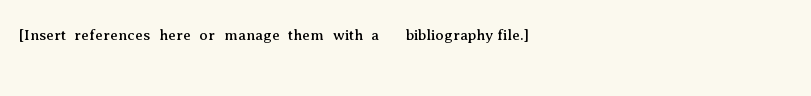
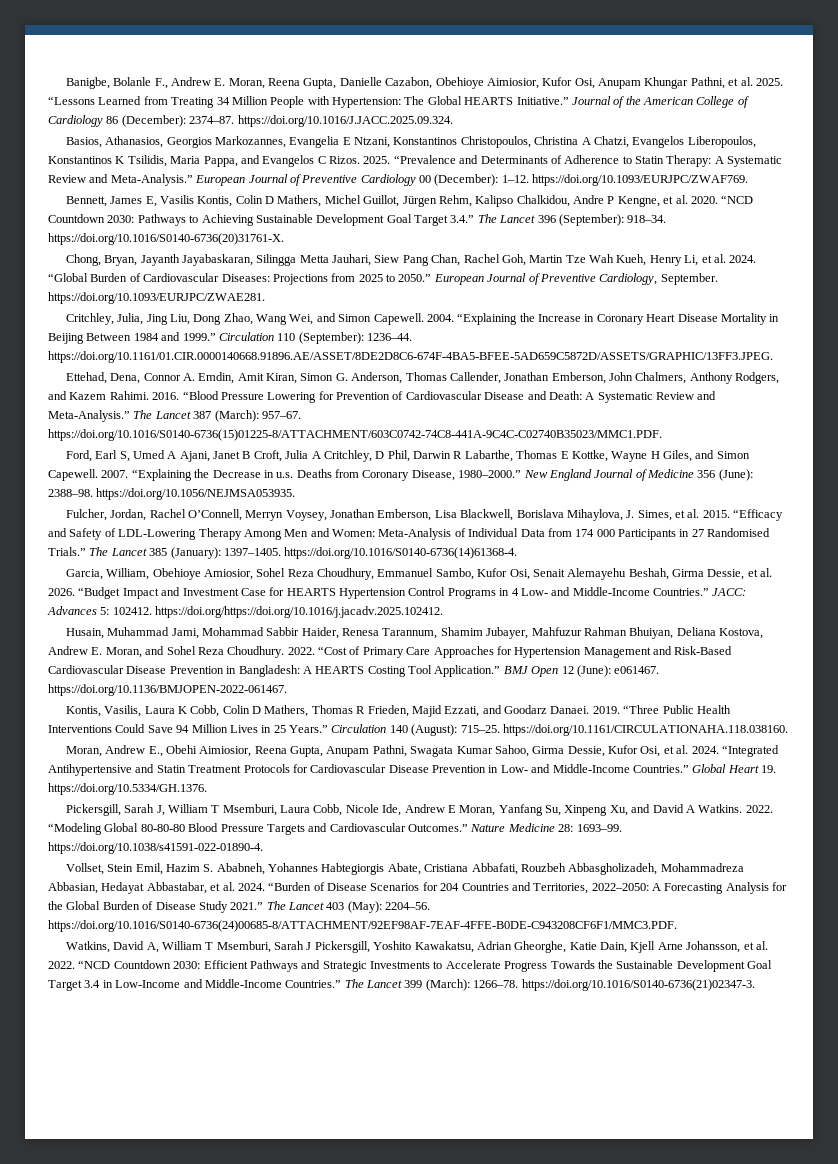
[19,29,530,43] [Insert references here or manage them with a bibliography file.] -> [65,77,783,89] [48,96,749,108] [48,115,453,127] [65,136,756,148] [48,155,783,167] [48,174,749,186] [65,195,754,207] [48,214,667,226] [48,233,284,245] [65,254,757,266] [48,273,718,285] [48,292,265,304] [65,313,780,325] [48,332,412,344] [48,351,773,363] [65,372,780,384] [48,391,717,403] [48,410,301,422] [48,429,662,441] [65,450,750,462] [48,469,753,481] [48,488,296,500] [65,509,784,521] [48,528,771,540] [48,547,518,559] [65,568,773,580] [48,587,747,599] [47,606,444,618] [65,627,764,639] [48,646,733,658] [48,665,660,677] [48,684,287,696] [65,705,731,717] [48,724,788,736] [65,745,779,757] [48,764,776,776] [48,783,207,795] [65,804,773,816] [48,823,622,835] [48,842,263,854] [65,863,744,875] [48,882,788,894] [48,901,431,913] [48,920,677,932] [65,941,768,953] [48,960,772,972] [48,979,755,991] Banigbe, Bolanle F., Andrew E. Moran, Reena Gupta, Danielle Cazabon, Obehioye Aimiosior, Kufor Osi, Anupam Khungar Pathni, et al. 2025. “Lessons Learned from Treating 34 Million People with Hypertension: The Global HEARTS Initiative.” Journal of the American College of Cardiology 86 (December): 2374–87. https://doi.org/10.1016/J.JACC.2025.09.324. // Basios, Athanasios, Georgios Markozannes, Evangelia E Ntzani, Konstantinos Christopoulos, Christina A Chatzi, Evangelos Liberopoulos, Konstantinos K Tsilidis, Maria Pappa, and Evangelos C Rizos. 2025. “Prevalence and Determinants of Adherence to Statin Therapy: A Systematic Review and Meta-Analysis.” European Journal of Preventive Cardiology 00 (December): 1–12. https://doi.org/10.1093/EURJPC/ZWAF769. // Bennett, James E, Vasilis Kontis, Colin D Mathers, Michel Guillot, Jürgen Rehm, Kalipso Chalkidou, Andre P Kengne, et al. 2020. “NCD Countdown 2030: Pathways to Achieving Sustainable Development Goal Target 3.4.” The Lancet 396 (September): 918–34. https://doi.org/10.1016/S0140-6736(20)31761-X. // Chong, Bryan, Jayanth Jayabaskaran, Silingga Metta Jauhari, Siew Pang Chan, Rachel Goh, Martin Tze Wah Kueh, Henry Li, et al. 2024. “Global Burden of Cardiovascular Diseases: Projections from 2025 to 2050.” European Journal of Preventive Cardiology, September. https://doi.org/10.1093/EURJPC/ZWAE281. // Critchley, Julia, Jing Liu, Dong Zhao, Wang Wei, and Simon Capewell. 2004. “Explaining the Increase in Coronary Heart Disease Mortality in Beijing Between 1984 and 1999.” Circulation 110 (September): 1236–44. https://doi.org/10.1161/01.CIR.0000140668.91896.AE/ASSET/8DE2D8C6-674F-4BA5-BFEE-5AD659C5872D/ASSETS/GRAPHIC/13FF3.JPEG. // Ettehad, Dena, Connor A. Emdin, Amit Kiran, Simon G. Anderson, Thomas Callender, Jonathan Emberson, John Chalmers, Anthony Rodgers, and Kazem Rahimi. 2016. “Blood Pressure Lowering for Prevention of Cardiovascular Disease and Death: A Systematic Review and Meta-Analysis.” The Lancet 387 (March): 957–67. https://doi.org/10.1016/S0140-6736(15)01225-8/ATTACHMENT/603C0742-74C8-441A-9C4C-C02740B35023/MMC1.PDF. // Ford, Earl S, Umed A Ajani, Janet B Croft, Julia A Critchley, D Phil, Darwin R Labarthe, Thomas E Kottke, Wayne H Giles, and Simon Capewell. 2007. “Explaining the Decrease in u.s. Deaths from Coronary Disease, 1980–2000.” New England Journal of Medicine 356 (June): 2388–98. https://doi.org/10.1056/NEJMSA053935. // Fulcher, Jordan, Rachel O’Connell, Merryn Voysey, Jonathan Emberson, Lisa Blackwell, Borislava Mihaylova, J. Simes, et al. 2015. “Efficacy and Safety of LDL-Lowering Therapy Among Men and Women: Meta-Analysis of Individual Data from 174 000 Participants in 27 Randomised Trials.” The Lancet 385 (January): 1397–1405. https://doi.org/10.1016/S0140-6736(14)61368-4. // Garcia, William, Obehioye Amiosior, Sohel Reza Choudhury, Emmanuel Sambo, Kufor Osi, Senait Alemayehu Beshah, Girma Dessie, et al. 2026. “Budget Impact and Investment Case for HEARTS Hypertension Control Programs in 4 Low- and Middle-Income Countries.” JACC: Advances 5: 102412. https://doi.org/https://doi.org/10.1016/j.jacadv.2025.102412. // Husain, Muhammad Jami, Mohammad Sabbir Haider, Renesa Tarannum, Shamim Jubayer, Mahfuzur Rahman Bhuiyan, Deliana Kostova, Andrew E. Moran, and Sohel Reza Choudhury. 2022. “Cost of Primary Care Approaches for Hypertension Management and Risk-Based Cardiovascular Disease Prevention in Bangladesh: A HEARTS Costing Tool Application.” BMJ Open 12 (June): e061467. https://doi.org/10.1136/BMJOPEN-2022-061467. // Kontis, Vasilis, Laura K Cobb, Colin D Mathers, Thomas R Frieden, Majid Ezzati, and Goodarz Danaei. 2019. “Three Public Health Interventions Could Save 94 Million Lives in 25 Years.” Circulation 140 (August): 715–25. https://doi.org/10.1161/CIRCULATIONAHA.118.038160. // Moran, Andrew E., Obehi Aimiosior, Reena Gupta, Anupam Pathni, Swagata Kumar Sahoo, Girma Dessie, Kufor Osi, et al. 2024. “Integrated Antihypertensive and Statin Treatment Protocols for Cardiovascular Disease Prevention in Low- and Middle-Income Countries.” Global Heart 19. https://doi.org/10.5334/GH.1376. // Pickersgill, Sarah J, William T Msemburi, Laura Cobb, Nicole Ide, Andrew E Moran, Yanfang Su, Xinpeng Xu, and David A Watkins. 2022. “Modeling Global 80-80-80 Blood Pressure Targets and Cardiovascular Outcomes.” Nature Medicine 28: 1693–99. https://doi.org/10.1038/s41591-022-01890-4. // Vollset, Stein Emil, Hazim S. Ababneh, Yohannes Habtegiorgis Abate, Cristiana Abbafati, Rouzbeh Abbasgholizadeh, Mohammadreza Abbasian, Hedayat Abbastabar, et al. 2024. “Burden of Disease Scenarios for 204 Countries and Territories, 2022–2050: A Forecasting Analysis for the Global Burden of Disease Study 2021.” The Lancet 403 (May): 2204–56. https://doi.org/10.1016/S0140-6736(24)00685-8/ATTACHMENT/92EF98AF-7EAF-4FFE-B0DE-C943208CF6F1/MMC3.PDF. // Watkins, David A, William T Msemburi, Sarah J Pickersgill, Yoshito Kawakatsu, Adrian Gheorghe, Katie Dain, Kjell Arne Johansson, et al. 2022. “NCD Countdown 2030: Efficient Pathways and Strategic Investments to Accelerate Progress Towards the Sustainable Development Goal Target 3.4 in Low-Income and Middle-Income Countries.” The Lancet 399 (March): 1266–78. https://doi.org/10.1016/S0140-6736(21)02347-3.

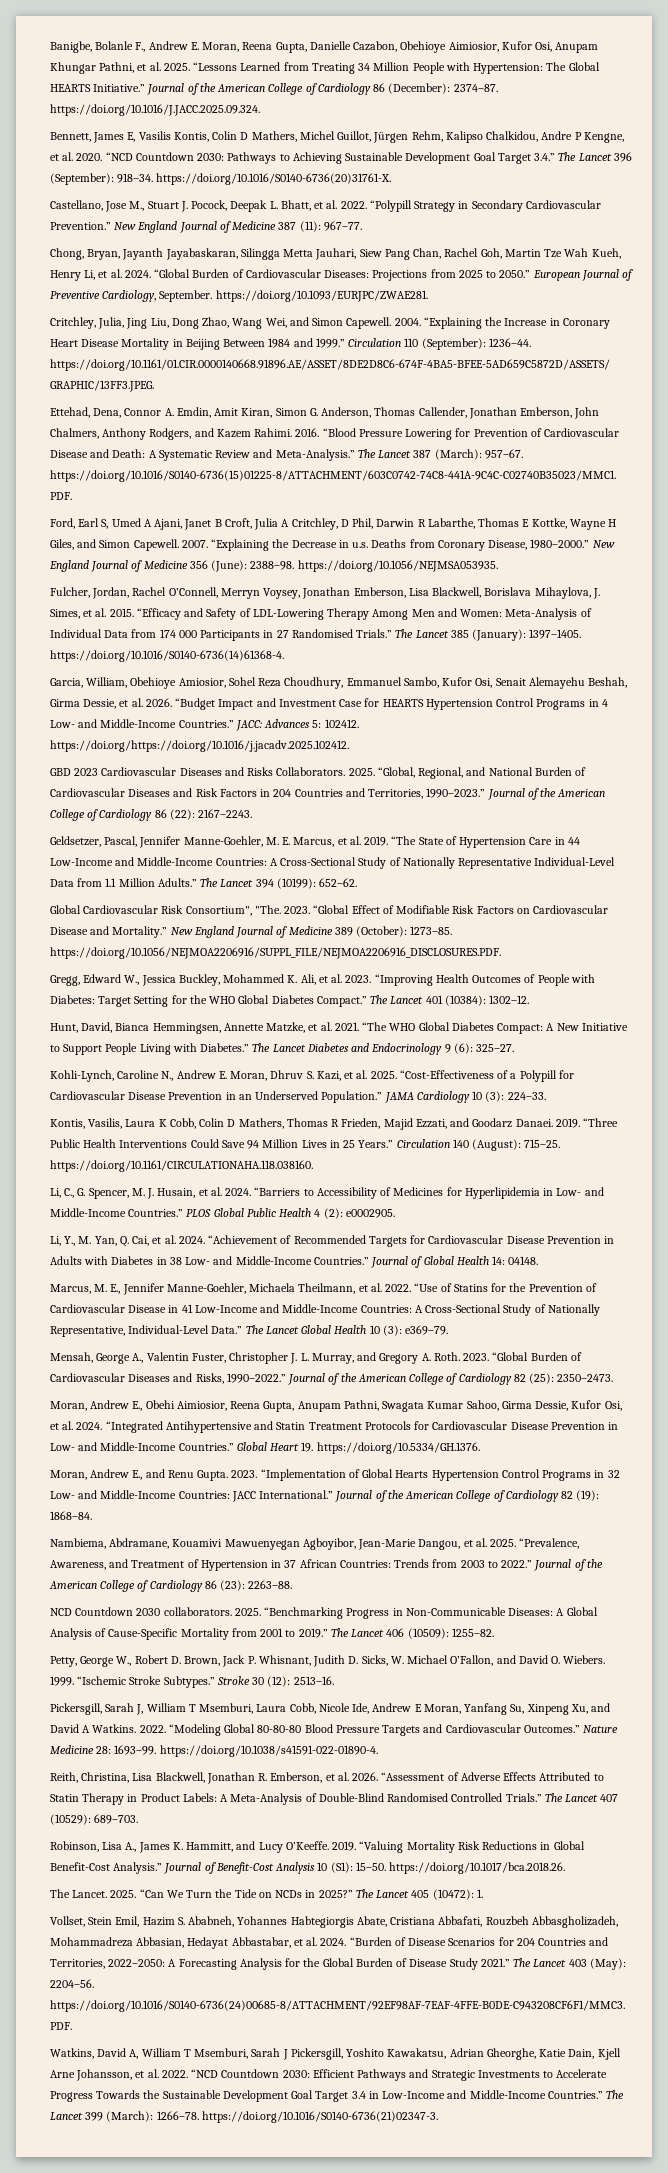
[65,136,756,148] [48,155,783,167] [48,174,749,186] // Basios, Athanasios, Georgios Markozannes, Evangelia E Ntzani, Konstantinos Christopoulos, Christina A Chatzi, Evangelos Liberopoulos, Konstantinos K Tsilidis, Maria Pappa, and Evangelos C Rizos. 2025. “Prevalence and Determinants of Adherence to Statin Therapy: A Systematic Review and Meta-Analysis.” European Journal of Preventive Cardiology 00 (December): 1–12. https://doi.org/10.1093/EURJPC/ZWAF769. -> (260, 110) none
(284, 239) none -> [50,200,601,212] [50,221,362,233] // Castellano, Jose M., Stuart J. Pocock, Deepak L. Bhatt, et al. 2022. “Polypill Strategy in Secondary Cardiovascular Prevention.” New England Journal of Medicine 387 (11): 967–77.
[65,627,764,639] [48,646,733,658] [48,665,660,677] [48,684,287,696] Husain, Muhammad Jami, Mohammad Sabbir Haider, Renesa Tarannum, Shamim Jubayer, Mahfuzur Rahman Bhuiyan, Deliana Kostova, Andrew E. Moran, and Sohel Reza Choudhury. 2022. “Cost of Primary Care Approaches for Hypertension Management and Risk-Based Cardiovascular Disease Prevention in Bangladesh: A HEARTS Costing Tool Application.” BMJ Open 12 (June): e061467. https://doi.org/10.1136/BMJOPEN-2022-061467. -> [50,767,587,779] [50,788,606,800] [50,809,253,821] [50,836,580,848] [50,857,616,869] [50,878,358,889] [50,905,609,916] [50,926,453,938] [50,947,501,959] [50,974,595,986] [50,995,530,1007] [50,1022,628,1034] [50,1043,515,1055] [50,1070,574,1082] [50,1091,546,1103] GBD 2023 Cardiovascular Diseases and Risks Collaborators. 2025. “Global, Regional, and National Burden of Cardiovascular Diseases and Risk Factors in 204 Countries and Territories, 1990–2023.” Journal of the American College of Cardiology 86 (22): 2167–2243. // Geldsetzer, Pascal, Jennifer Manne-Goehler, M. E. Marcus, et al. 2019. “The State of Hypertension Care in 44 Low-Income and Middle-Income Countries: A Cross-Sectional Study of Nationally Representative Individual-Level Data from 1.1 Million Adults.” The Lancet 394 (10199): 652–62. // Global Cardiovascular Risk Consortium", "The. 2023. “Global Effect of Modifiable Risk Factors on Cardiovascular Disease and Mortality.” New England Journal of Medicine 389 (October): 1273–85. https://doi.org/10.1056/NEJMOA2206916/SUPPL_FILE/NEJMOA2206916_DISCLOSURES.PDF. // Gregg, Edward W., Jessica Buckley, Mohammed K. Ali, et al. 2023. “Improving Health Outcomes of People with Diabetes: Target Setting for the WHO Global Diabetes Compact.” The Lancet 401 (10384): 1302–12. // Hunt, David, Bianca Hemmingsen, Annette Matzke, et al. 2021. “The WHO Global Diabetes Compact: A New Initiative to Support People Living with Diabetes.” The Lancet Diabetes and Endocrinology 9 (6): 325–27. // Kohli-Lynch, Caroline N., Andrew E. Moran, Dhruv S. Kazi, et al. 2025. “Cost-Effectiveness of a Polypill for Cardiovascular Disease Prevention in an Underserved Population.” JAMA Cardiology 10 (3): 224–33.
(788, 730) none -> [50,1187,604,1199] [50,1208,395,1219] [50,1235,615,1247] [50,1256,539,1268] [50,1283,597,1295] [50,1304,600,1316] [50,1325,449,1337] [50,1352,582,1364] [50,1373,614,1385] // Li, C., G. Spencer, M. J. Husain, et al. 2024. “Barriers to Accessibility of Medicines for Hyperlipidemia in Low- and Middle-Income Countries.” PLOS Global Public Health 4 (2): e0002905. // Li, Y., M. Yan, Q. Cai, et al. 2024. “Achievement of Recommended Targets for Cardiovascular Disease Prevention in Adults with Diabetes in 38 Low- and Middle-Income Countries.” Journal of Global Health 14: 04148. // Marcus, M. E., Jennifer Manne-Goehler, Michaela Theilmann, et al. 2022. “Use of Statins for the Prevention of Cardiovascular Disease in 41 Low-Income and Middle-Income Countries: A Cross-Sectional Study of Nationally Representative, Individual-Level Data.” The Lancet Global Health 10 (3): e369–79. // Mensah, George A., Valentin Fuster, Christopher J. L. Murray, and Gregory A. Roth. 2023. “Global Burden of Cardiovascular Diseases and Risks, 1990–2022.” Journal of the American College of Cardiology 82 (25): 2350–2473.
(207, 789) none -> [50,1469,620,1481] [50,1490,600,1502] [50,1511,92,1520] [50,1538,580,1550] [50,1559,603,1571] [49,1580,293,1592] [50,1607,598,1619] [50,1628,494,1640] [50,1655,606,1667] [50,1676,334,1688] // Moran, Andrew E., and Renu Gupta. 2023. “Implementation of Global Hearts Hypertension Control Programs in 32 Low- and Middle-Income Countries: JACC International.” Journal of the American College of Cardiology 82 (19): 1868–84. // Nambiema, Abdramane, Kouamivi Mawuenyegan Agboyibor, Jean-Marie Dangou, et al. 2025. “Prevalence, Awareness, and Treatment of Hypertension in 37 African Countries: Trends from 2003 to 2022.” Journal of the American College of Cardiology 86 (23): 2263–88. // NCD Countdown 2030 collaborators. 2025. “Benchmarking Progress in Non-Communicable Diseases: A Global Analysis of Cause-Specific Mortality from 2001 to 2019.” The Lancet 406 (10509): 1255–82. // Petty, George W., Robert D. Brown, Jack P. Whisnant, Judith D. Sicks, W. Michael O’Fallon, and David O. Wiebers. 1999. “Ischemic Stroke Subtypes.” Stroke 30 (12): 2513–16.
(263, 848) none -> [50,1772,604,1784] [50,1793,619,1805] [50,1814,139,1825] [50,1841,585,1853] [50,1862,566,1874] [50,1889,483,1900] // Reith, Christina, Lisa Blackwell, Jonathan R. Emberson, et al. 2026. “Assessment of Adverse Effects Attributed to Statin Therapy in Product Labels: A Meta-Analysis of Double-Blind Randomised Controlled Trials.” The Lancet 407 (10529): 689–703. // Robinson, Lisa A., James K. Hammitt, and Lucy O’Keeffe. 2019. “Valuing Mortality Risk Reductions in Global Benefit-Cost Analysis.” Journal of Benefit-Cost Analysis 10 (S1): 15–50. https://doi.org/10.1017/bca.2018.26. // The Lancet. 2025. “Can We Turn the Tide on NCDs in 2025?” The Lancet 405 (10472): 1.

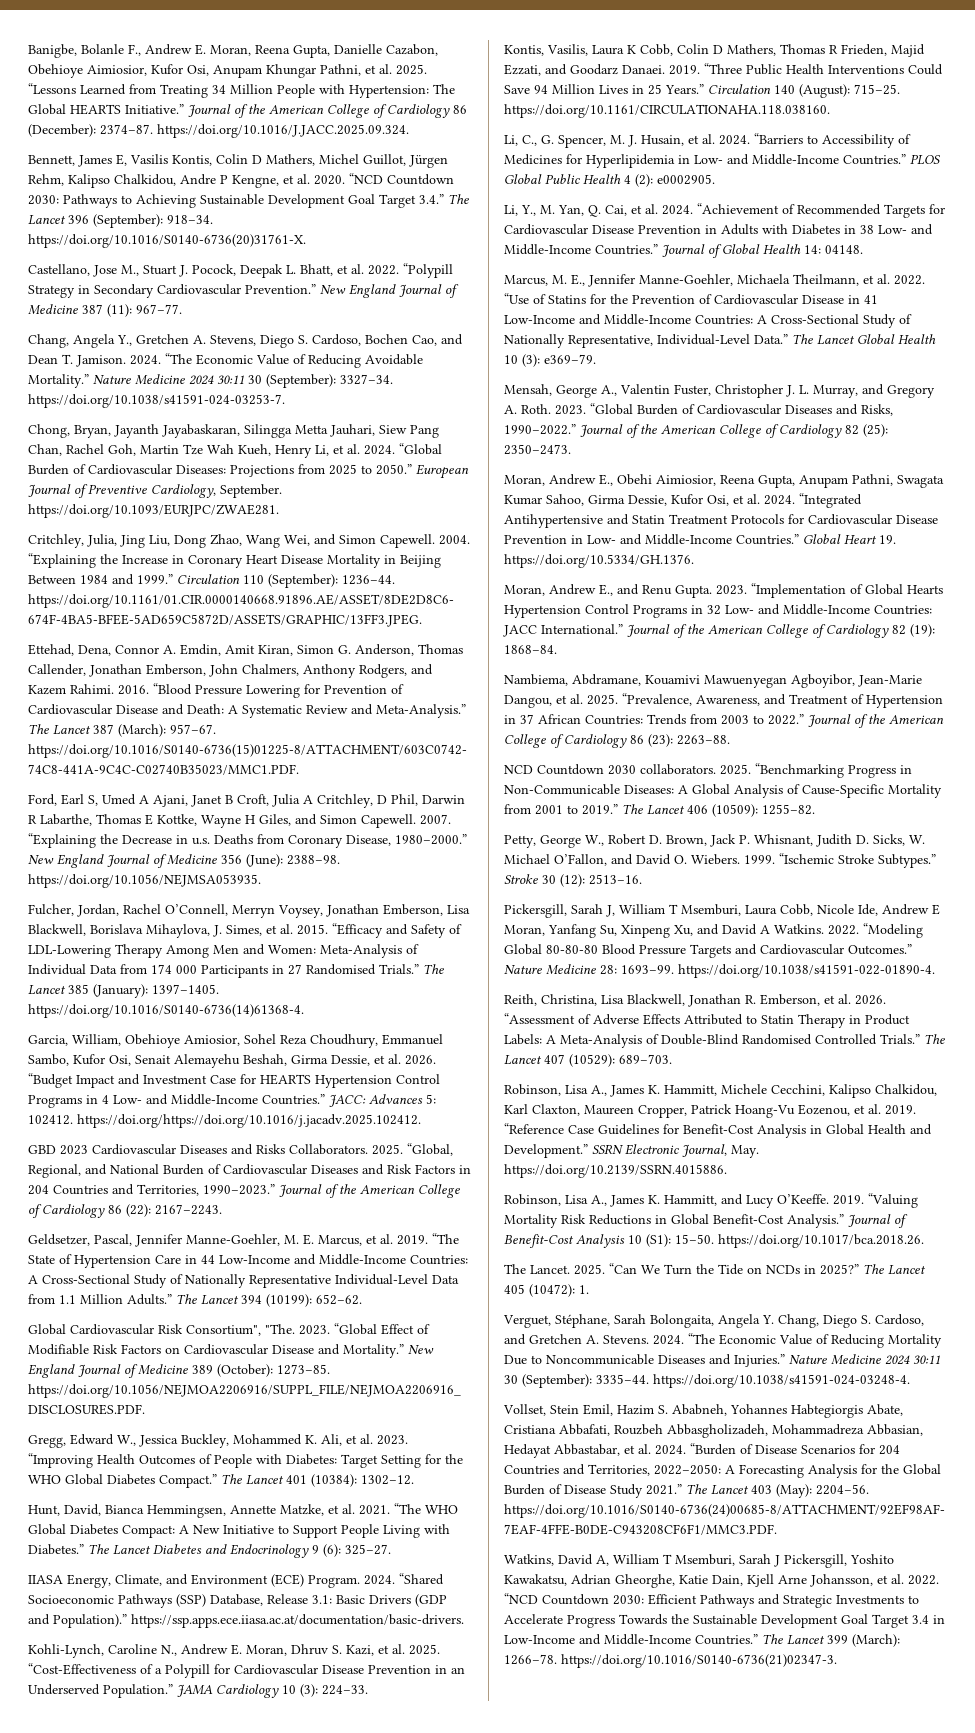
(362, 226) none -> [28,334,463,348] [28,353,423,368] [28,374,393,388] [28,394,285,408] // Chang, Angela Y., Gretchen A. Stevens, Diego S. Cardoso, Bochen Cao, and Dean T. Jamison. 2024. “The Economic Value of Reducing Avoidable Mortality.” Nature Medicine 2024 30:11 30 (September): 3327–34. https://doi.org/10.1038/s41591-024-03253-7.
(515, 1048) none -> [28,1573,444,1588] [28,1594,447,1608] [28,1614,464,1628] // IIASA Energy, Climate, and Environment (ECE) Program. 2024. “Shared Socioeconomic Pathways (SSP) Database, Release 3.1: Basic Drivers (GDP and Population).” https://ssp.apps.ece.iiasa.ac.at/documentation/basic-drivers.
(139, 1819) none -> [504,1084,937,1098] [504,1104,916,1118] [504,1123,932,1138] [504,1144,759,1158] [504,1164,727,1178] // Robinson, Lisa A., James K. Hammitt, Michele Cecchini, Kalipso Chalkidou, Karl Claxton, Maureen Cropper, Patrick Hoang-Vu Eozenou, et al. 2019. “Reference Case Guidelines for Benefit-Cost Analysis in Global Health and Development.” SSRN Electronic Journal, May. https://doi.org/10.2139/SSRN.4015886.
(483, 1893) none -> [503,1314,924,1328] [504,1333,942,1348] [504,1354,940,1367] [504,1374,910,1388] // Verguet, Stéphane, Sarah Bolongaita, Angela Y. Chang, Diego S. Cardoso, and Gretchen A. Stevens. 2024. “The Economic Value of Reducing Mortality Due to Noncommunicable Diseases and Injuries.” Nature Medicine 2024 30:11 30 (September): 3335–44. https://doi.org/10.1038/s41591-024-03248-4.

